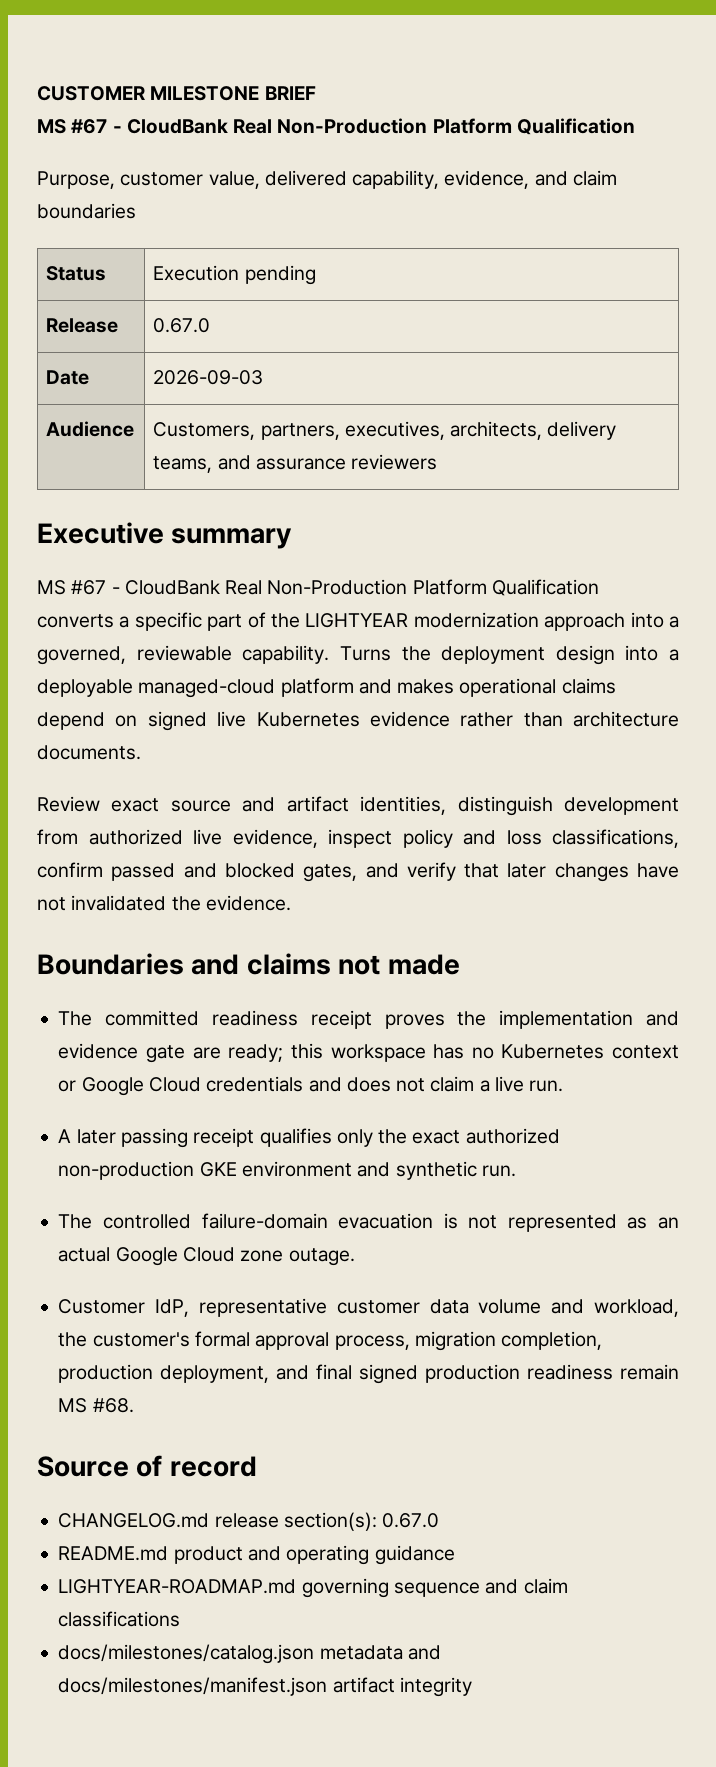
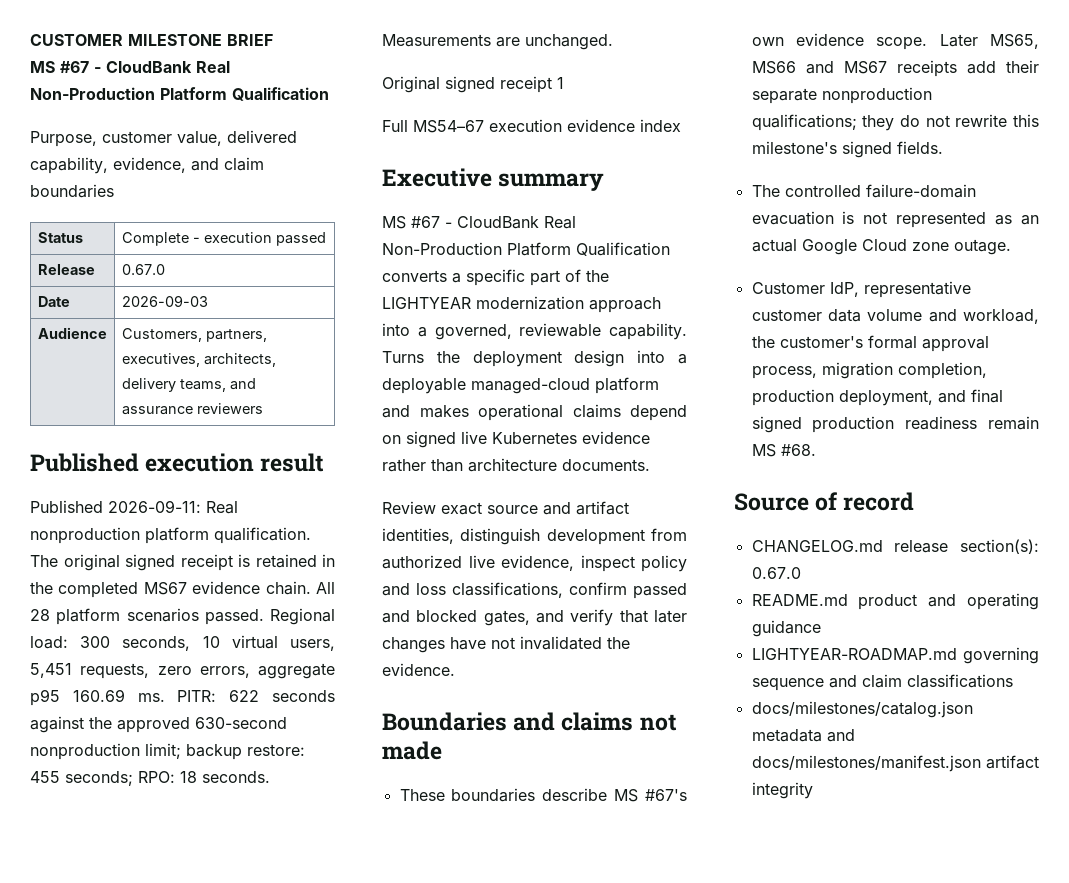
[153,265,316,285] Execution pending -> [121,232,326,246] Complete - execution passed
(438, 462) none -> [30,453,325,472] [30,500,238,514] [30,527,311,544] [30,554,335,571] [30,581,335,598] [30,608,335,625] [30,635,335,651] [30,663,335,679] [30,689,335,706] [30,716,287,733] [30,743,305,760] [30,771,270,786] [382,34,613,50] [382,76,564,93] [382,119,681,133] // Published execution result // Published 2026-09-11: Real nonproduction platform qualification. The original signed receipt is retained in the completed MS67 evidence chain. All 28 platform scenarios passed. Regional load: 300 seconds, 10 virtual users, 5,451 requests, zero errors, aggregate p95 160.69 ms. PITR: 622 seconds against the approved 630-second nonproduction limit; backup restore: 455 seconds; RPO: 18 seconds. Measurements are unchanged. // Original signed receipt 1 // Full MS54–67 execution evidence index
[58,1010,679,1029] [58,1043,680,1063] [58,1076,564,1096] [58,1128,560,1148] [58,1161,516,1180] The committed readiness receipt proves the implementation and evidence gate are ready; this workspace has no Kubernetes context or Google Cloud credentials and does not claim a live run. // A later passing receipt qualifies only the exact authorized non-production GKE environment and synthetic run. -> [399,788,687,802] [751,33,1039,50] [751,60,1039,77] [751,87,932,104] [751,114,1039,131] [751,141,943,158] These boundaries describe MS #67's own evidence scope. Later MS65, MS66 and MS67 receipts add their separate nonproduction qualifications; they do not rewrite this milestone's signed fields.

